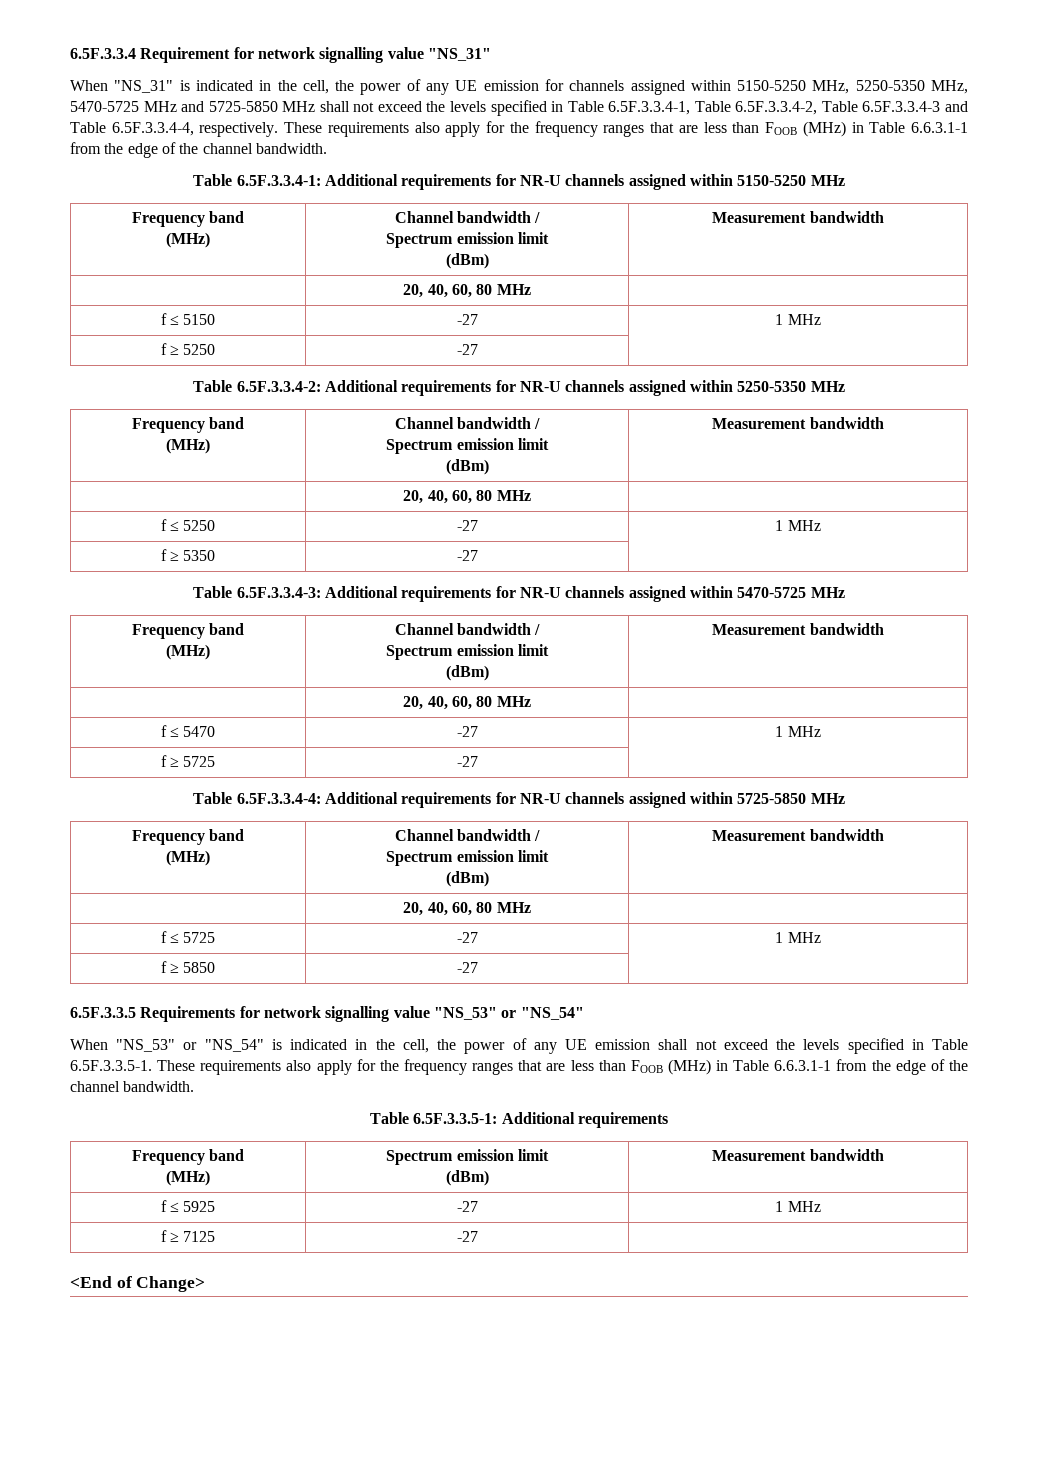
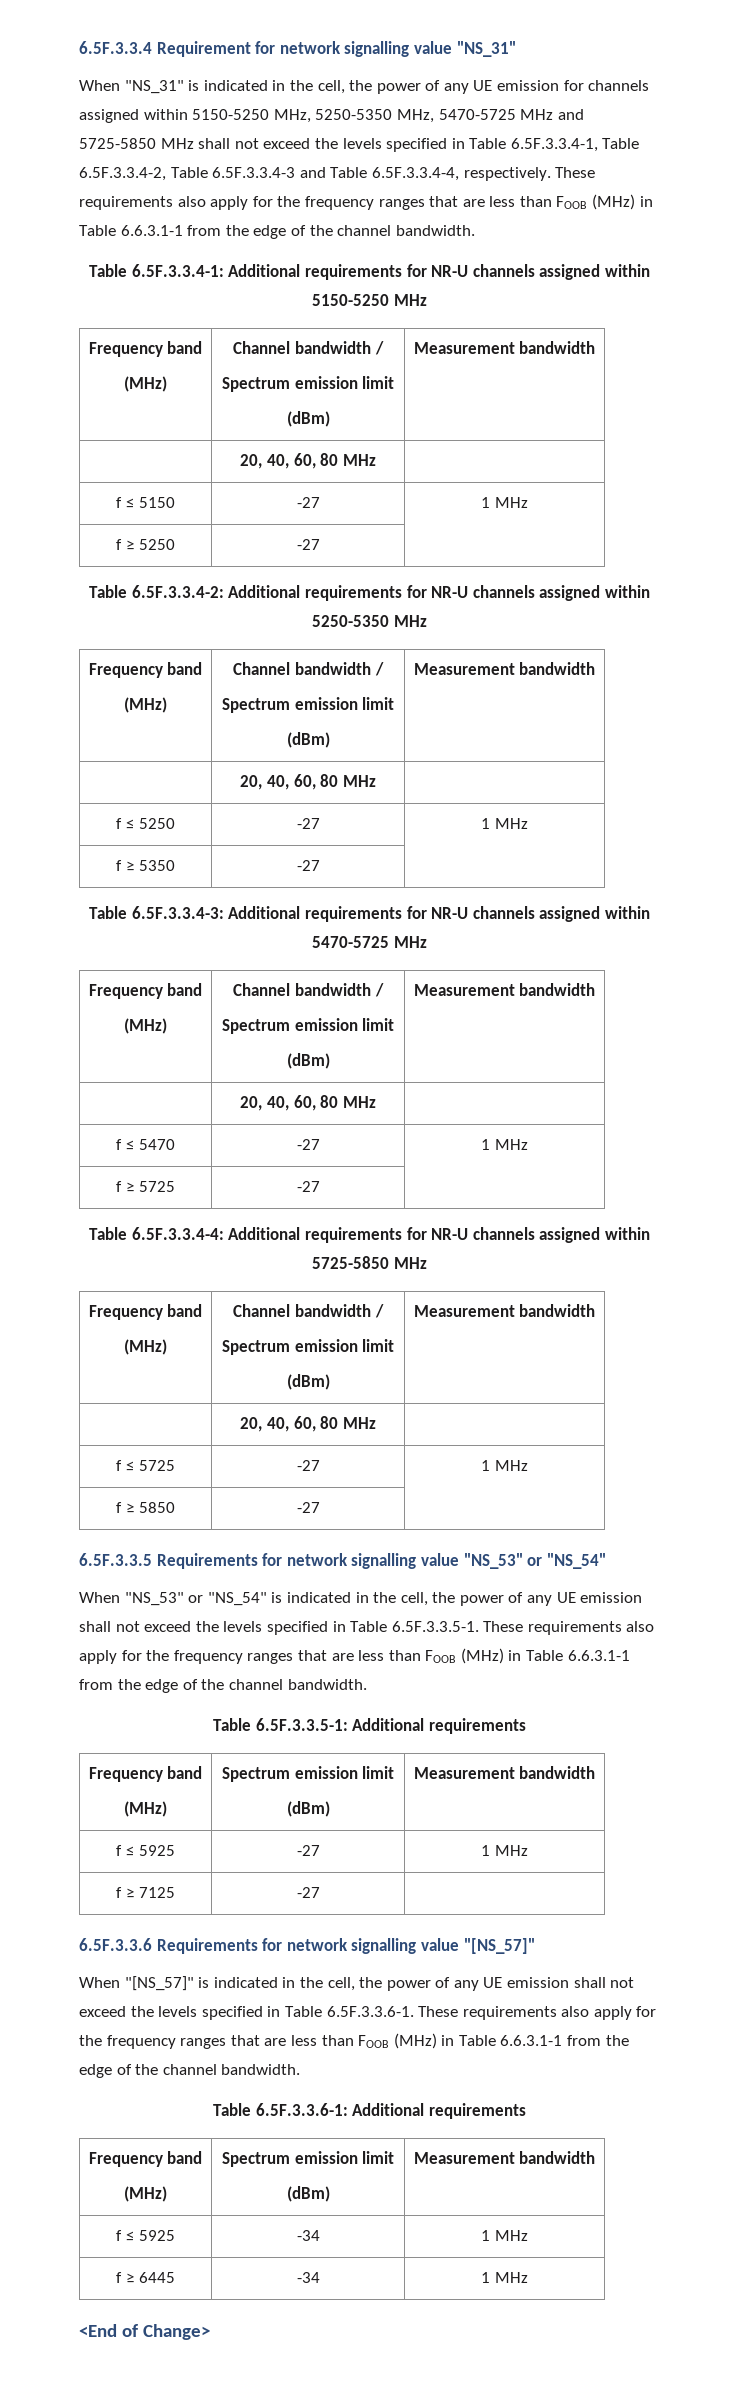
(478, 1236) none -> [79,1938,535,1954] [79,1976,635,1991] [79,2006,657,2020] [79,2033,629,2049] [79,2064,301,2078] [213,2103,526,2119] [88,2151,203,2167] [124,2186,167,2202] [221,2151,395,2167] [286,2186,330,2202] [413,2151,596,2164] [116,2230,175,2241] [296,2230,320,2241] [481,2230,528,2241] [116,2272,175,2283] [296,2272,320,2283] [481,2272,528,2283] // 6.5F.3.3.6 Requirements for network signalling value "[NS_57]" // When "[NS_57]" is indicated in the cell, the power of any UE emission shall not exceed the levels specified in Table 6.5F.3.3.6-1. These requirements also apply for the frequency ranges that are less than FOOB (MHz) in Table 6.6.3.1-1 from the edge of the channel bandwidth. // Table 6.5F.3.3.6-1: Additional requirements // Frequency band // (MHz) | Spectrum emission limit // (dBm) | Measurement bandwidth // f ≤ 5925 | -34 | 1 MHz // f ≥ 6445 | -34 | 1 MHz

